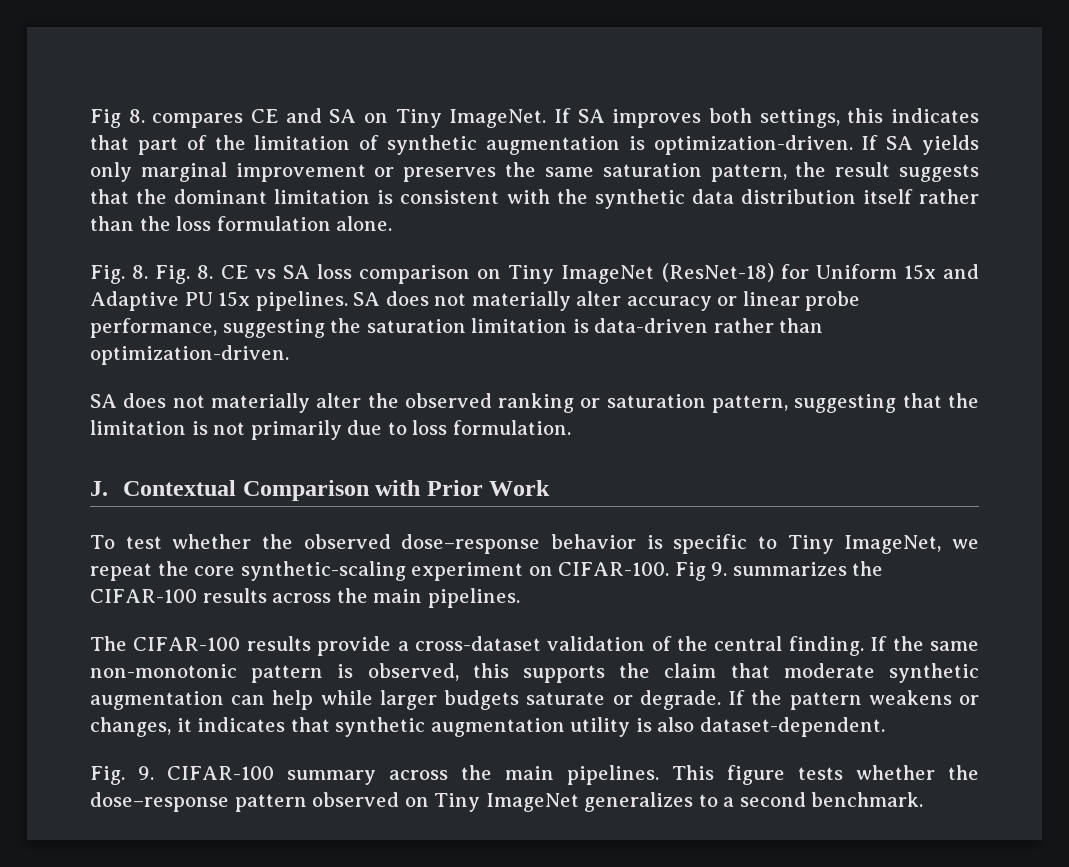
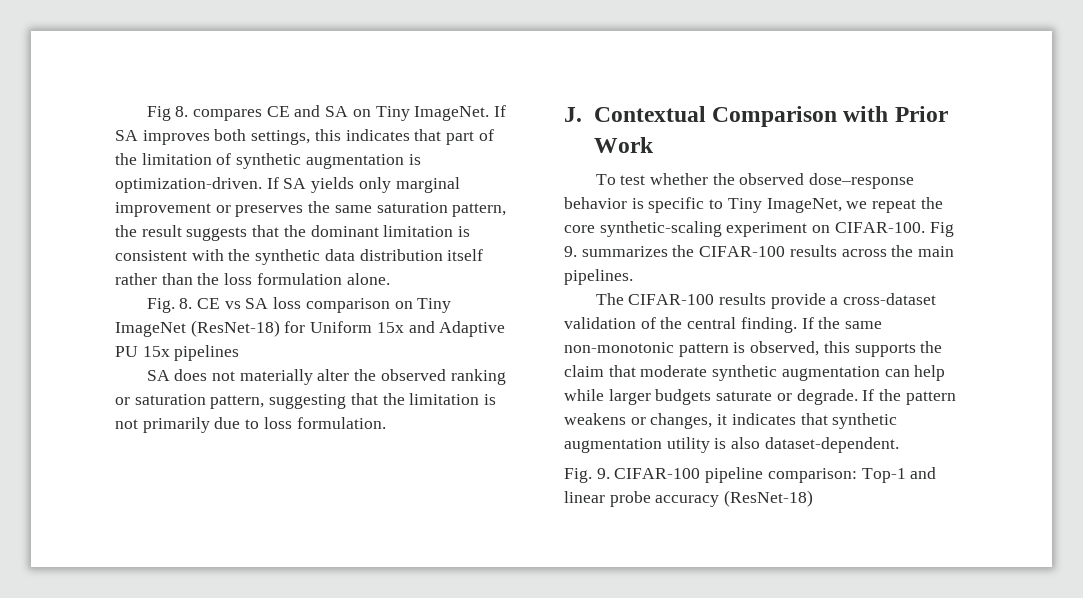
[155,265,214,284] Fig. 8. -> (193, 303) none
[255,291,861,311] [90,318,824,338] [90,345,289,365] pipelines. SA does not materially alter accuracy or linear probe performance, suggesting the saturation limitation is data-driven rather than optimization-driven. -> [174,345,240,361] pipelines
[286,765,980,785] [90,792,924,812] summary across the main pipelines. This figure tests whether the dose–response pattern observed on Tiny ImageNet generalizes to a second benchmark. -> [705,467,937,483] [564,490,814,507] pipeline comparison: Top-1 and linear probe accuracy (ResNet-18)

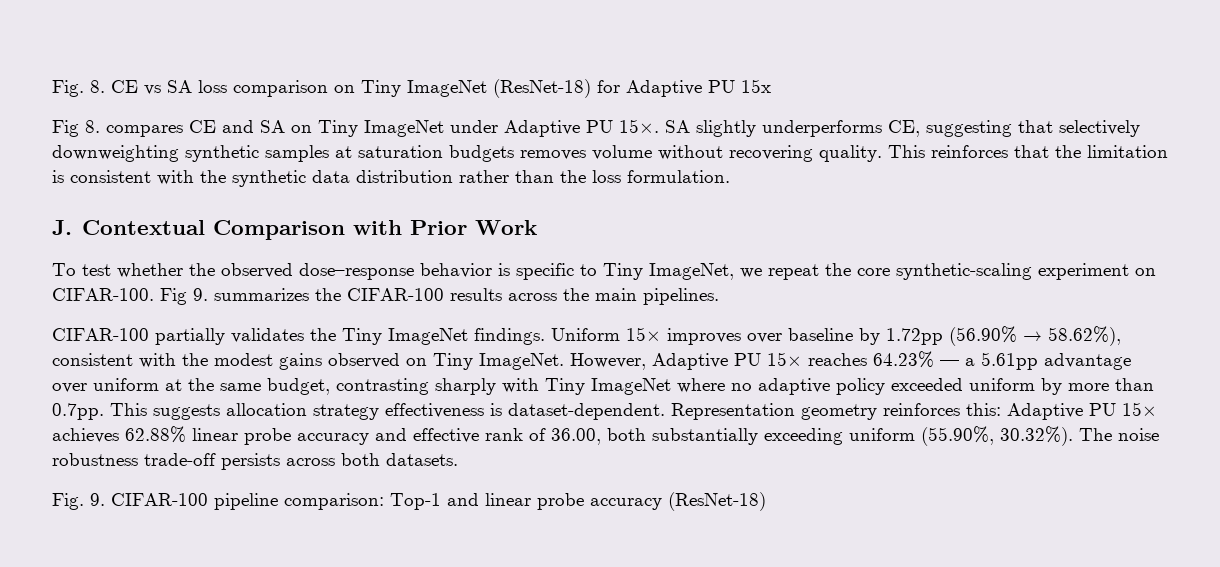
[146,105,507,121] [115,129,494,145] [115,153,421,169] [115,177,460,193] [115,201,507,217] [115,225,471,241] [115,249,484,265] [115,273,390,285] Fig 8. compares CE and SA on Tiny ImageNet. If SA improves both settings, this indicates that part of the limitation of synthetic augmentation is optimization-driven. If SA yields only marginal improvement or preserves the same saturation pattern, the result suggests that the dominant limitation is consistent with the synthetic data distribution itself rather than the loss formulation alone. // -> (52, 88) none
[310,321,506,337] [115,345,240,361] [146,369,506,385] [115,393,497,409] [115,417,260,433] Uniform 15x and Adaptive PU 15x pipelines // SA does not materially alter the observed ranking or saturation pattern, suggesting that the limitation is not primarily due to -> [626,79,771,97] [52,119,1140,137] [52,145,1168,162] [52,170,586,187] Adaptive PU 15x // Fig 8. compares CE and SA on Tiny ImageNet under Adaptive PU 15×. SA slightly underperforms CE, suggesting that selectively downweighting synthetic samples at saturation budgets removes volume without recovering quality. This reinforces that the limitation is consistent with the synthetic data distribution rather than the
[595,293,937,309] [564,317,883,333] [564,341,943,357] [564,365,946,381] [564,389,956,405] [564,413,898,429] [564,437,899,453] The CIFAR-100 results provide a cross-dataset validation of the central finding. If the same non-monotonic pattern is observed, this supports the claim that moderate synthetic augmentation can help while larger budgets saturate or degrade. If the pattern weakens or changes, it indicates that synthetic augmentation utility is also dataset-dependent. -> [52,326,1121,346] [52,351,1131,370] [52,378,1154,395] [52,402,1157,420] [52,426,1159,446] [52,453,458,470] CIFAR-100 partially validates the Tiny ImageNet findings. Uniform 15× improves over baseline by 1.72pp (56.90% → 58.62%), consistent with the modest gains observed on Tiny ImageNet. However, Adaptive PU 15× reaches 64.23% — a 5.61pp advantage over uniform at the same budget, contrasting sharply with Tiny ImageNet where no adaptive policy exceeded uniform by more than 0.7pp. This suggests allocation strategy effectiveness is dataset-dependent. Representation geometry reinforces this: Adaptive PU 15× achieves 62.88% linear probe accuracy and effective rank of 36.00, both substantially exceeding uniform (55.90%, 30.32%). The noise robustness trade-off persists across both datasets.

